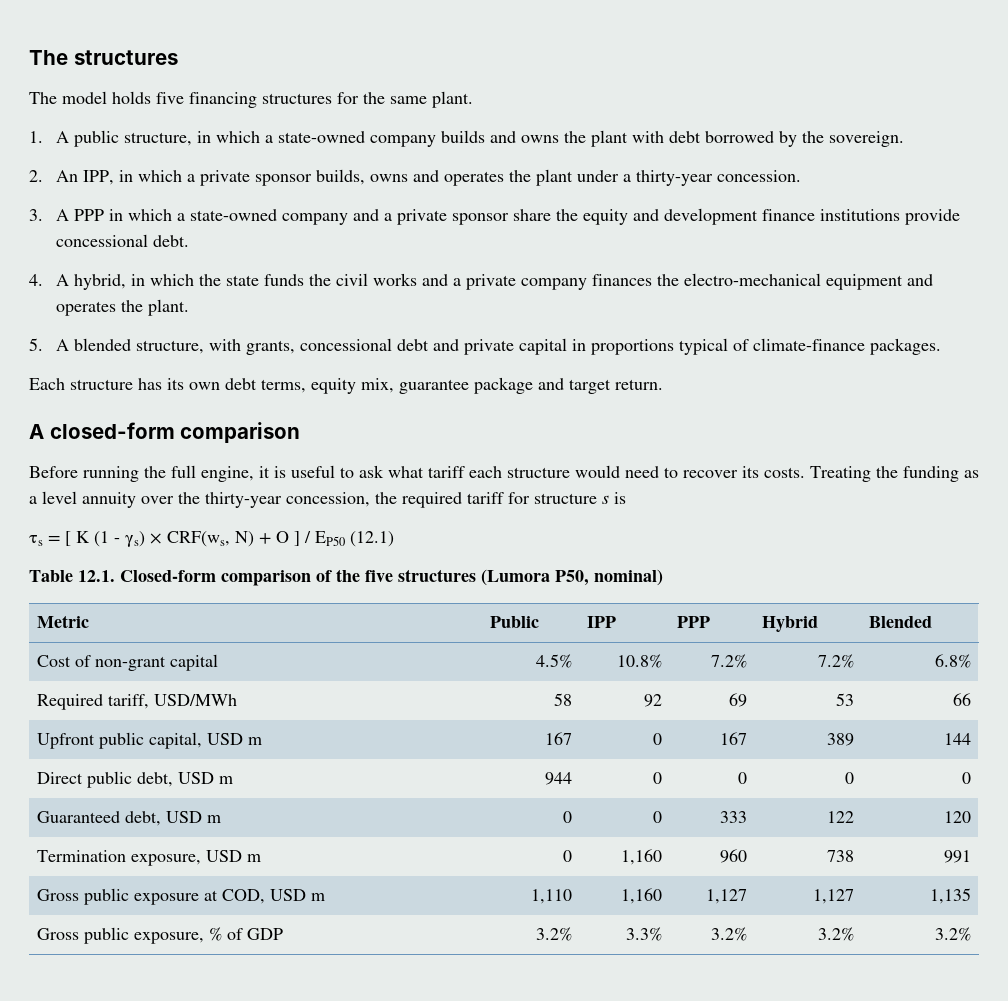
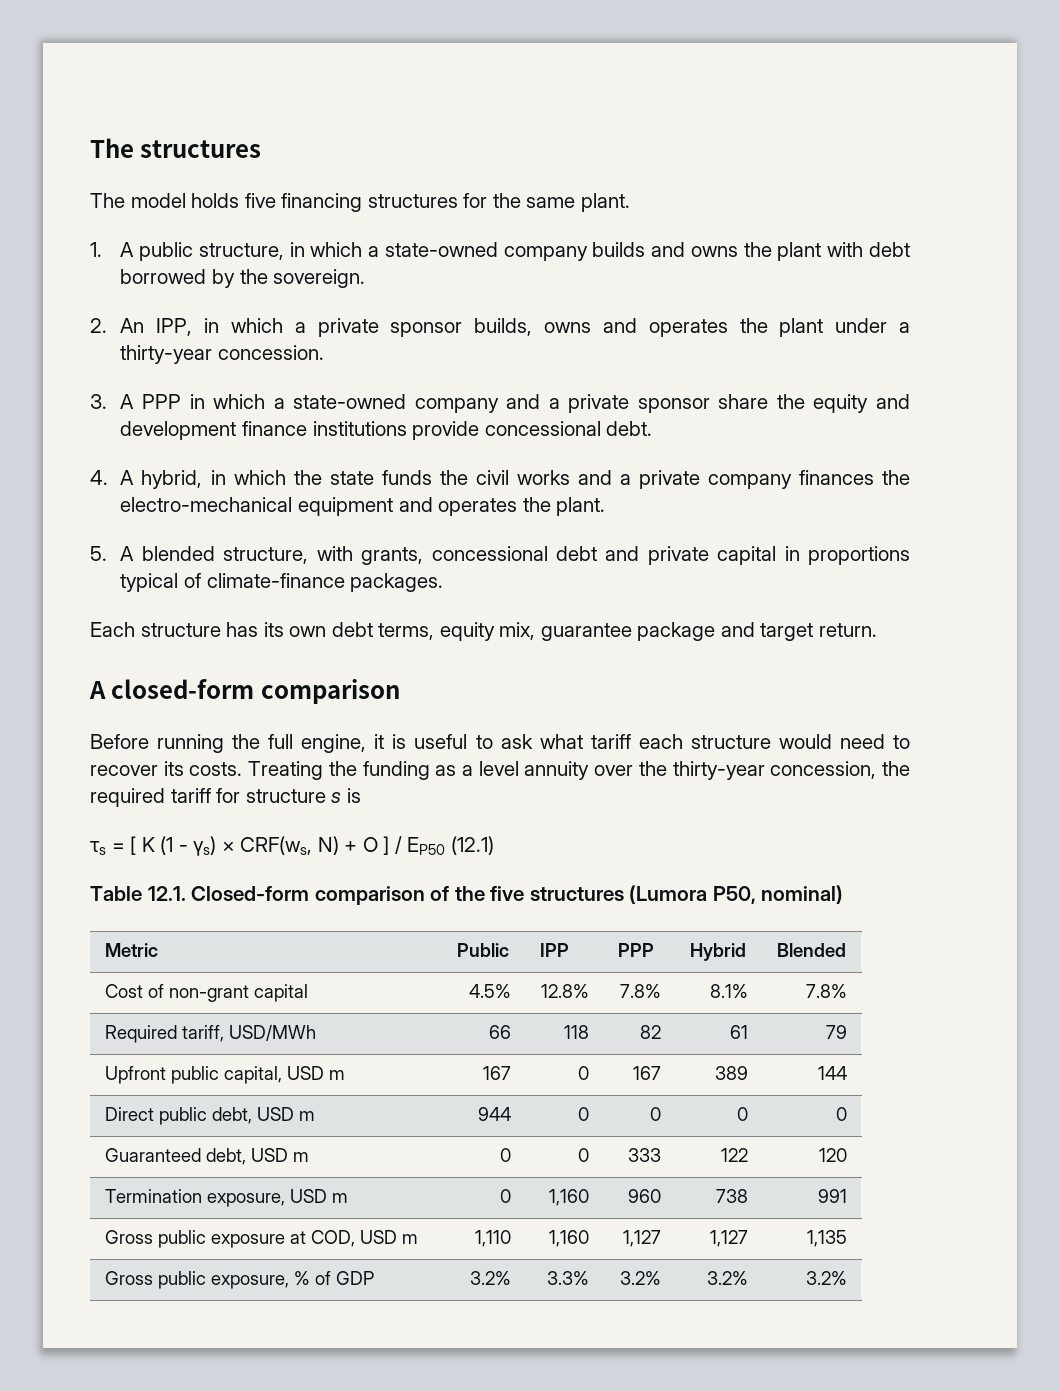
[616,654,662,668] [710,654,747,668] [817,654,854,668] [934,654,971,668] 10.8% | 7.2% | 7.2% | 6.8% -> [541,984,590,998] [620,984,662,998] [710,984,749,998] [806,984,848,998] 12.8% | 7.8% | 8.1% | 7.8%
[553,693,572,706] [643,694,662,707] [728,693,747,707] [835,693,854,706] [952,693,971,706] 58 | 92 | 69 | 53 | 66 -> [489,1025,512,1039] [564,1025,590,1039] [640,1025,662,1039] [730,1025,749,1039] [826,1025,848,1039] 66 | 118 | 82 | 61 | 79

